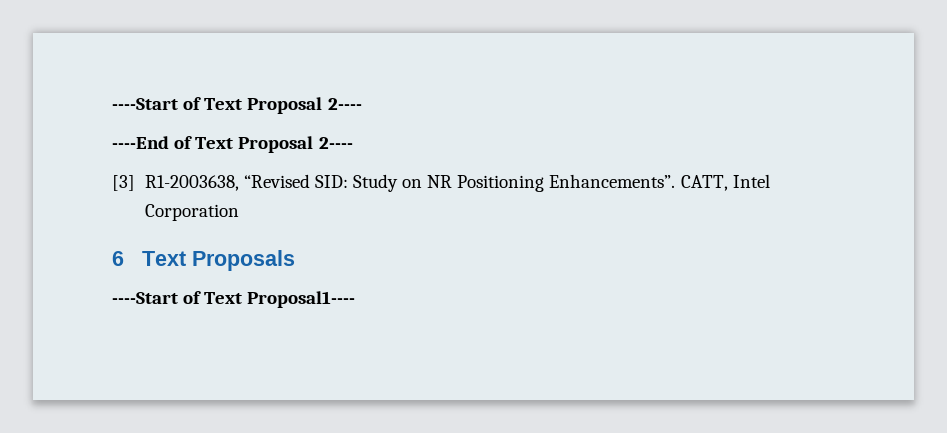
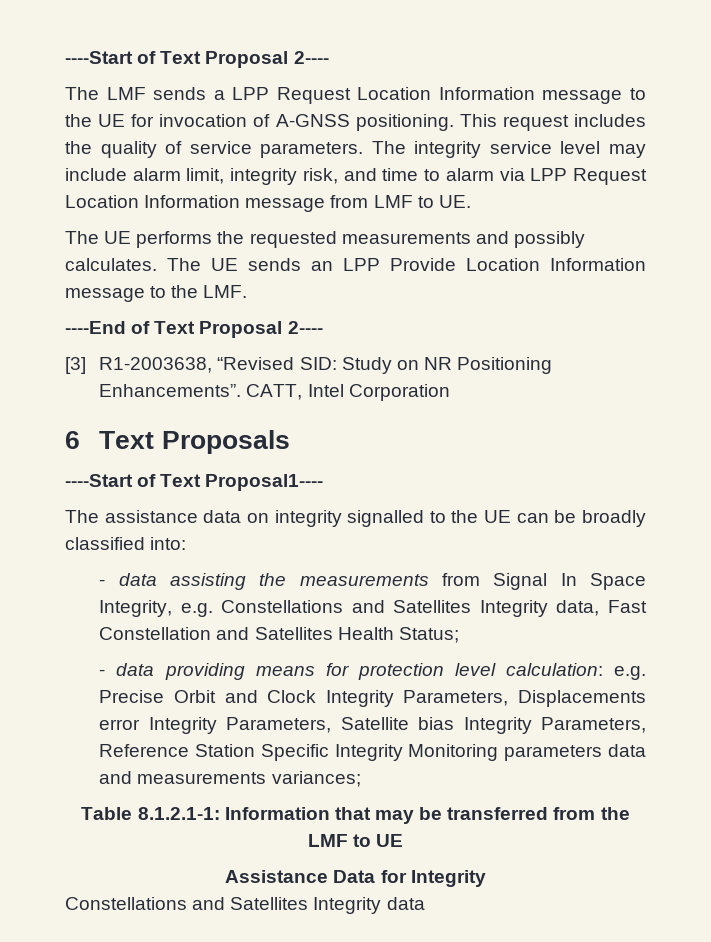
(362, 104) none -> [65,87,646,104] [65,114,647,131] [65,141,646,158] [65,168,648,185] [65,195,471,212] [65,231,585,248] [65,258,646,271] [65,285,248,302] // The LMF sends a LPP Request Location Information message to the UE for invocation of A-GNSS positioning. This request includes the quality of service parameters. The integrity service level may include alarm limit, integrity risk, and time to alarm via LPP Request Location Information message from LMF to UE. // The UE performs the requested measurements and possibly calculates. The UE sends an LPP Provide Location Information message to the LMF.
(356, 299) none -> [65,510,646,527] [65,537,187,550] [99,573,646,590] [99,600,647,617] [99,627,459,643] [99,663,646,680] [99,690,646,707] [99,717,646,734] [99,744,646,761] [99,771,361,787] [81,807,630,824] [307,834,404,847] [225,870,486,887] [65,897,425,914] // The assistance data on integrity signalled to the UE can be broadly classified into: // - data assisting the measurements from Signal In Space Integrity, e.g. Constellations and Satellites Integrity data, Fast Constellation and Satellites Health Status; // - data providing means for protection level calculation: e.g. Precise Orbit and Clock Integrity Parameters, Displacements error Integrity Parameters, Satellite bias Integrity Parameters, Reference Station Specific Integrity Monitoring parameters data and measurements variances; // Table 8.1.2.1-1: Information that may be transferred from the LMF to UE // Assistance Data for Integrity // Constellations and Satellites Integrity data

